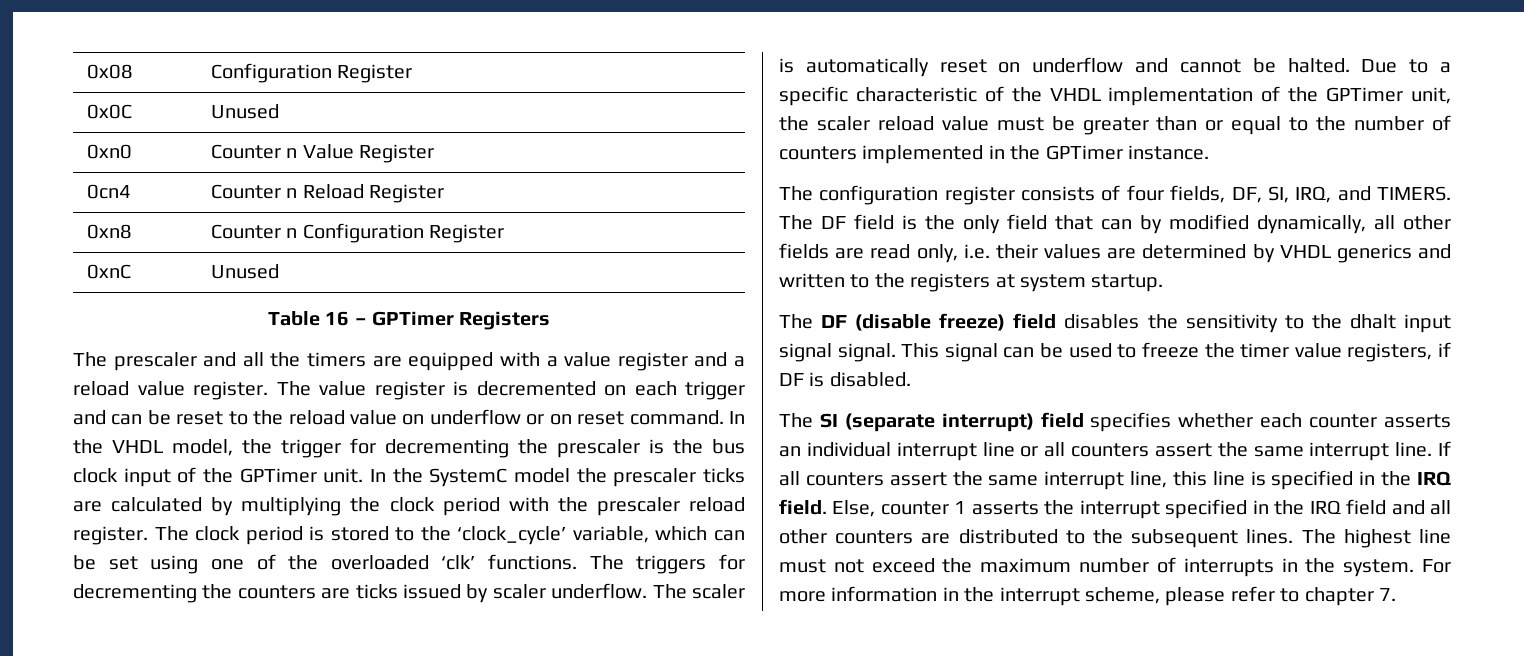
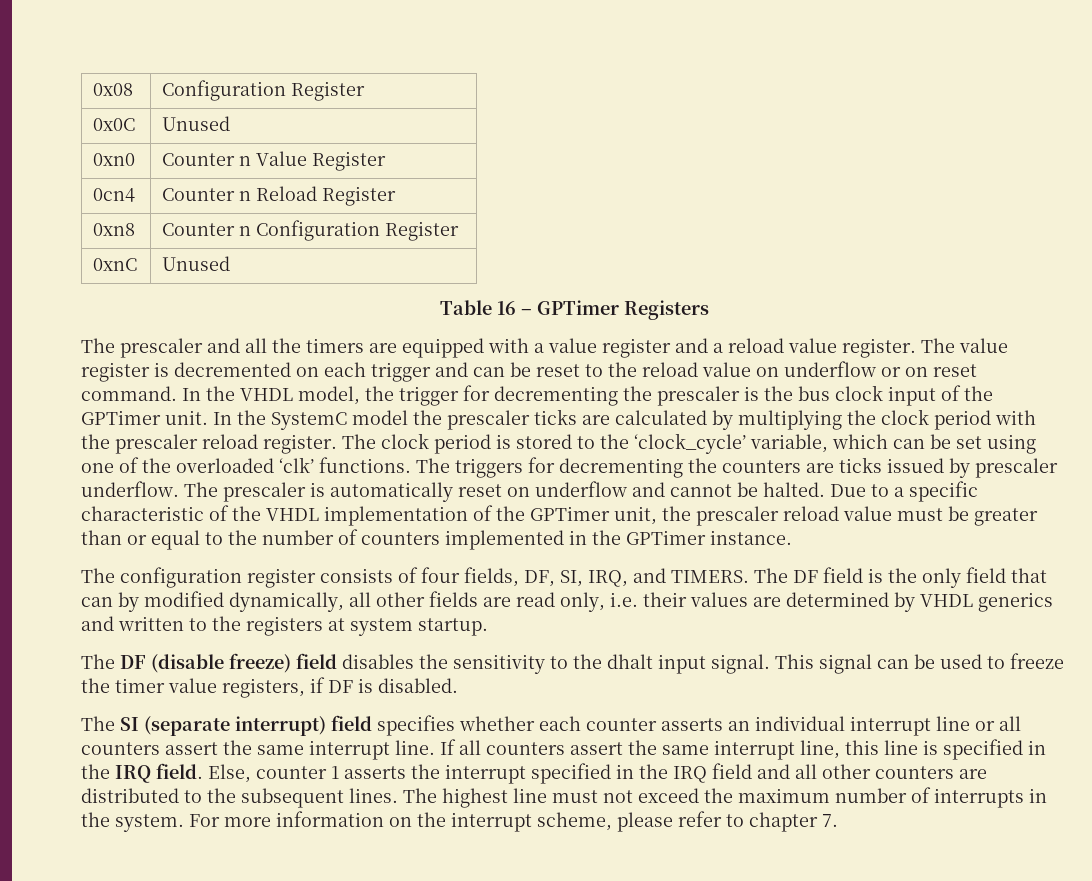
[492,584,546,599] scaler -> [975,458,1058,478] prescaler
[691,584,745,599] scaler -> [223,482,306,502] prescaler
[816,116,870,131] scaler -> [696,506,779,526] prescaler
[779,343,832,362] signal -> (706, 664) none
[942,587,959,601] in -> [389,817,412,827] on

